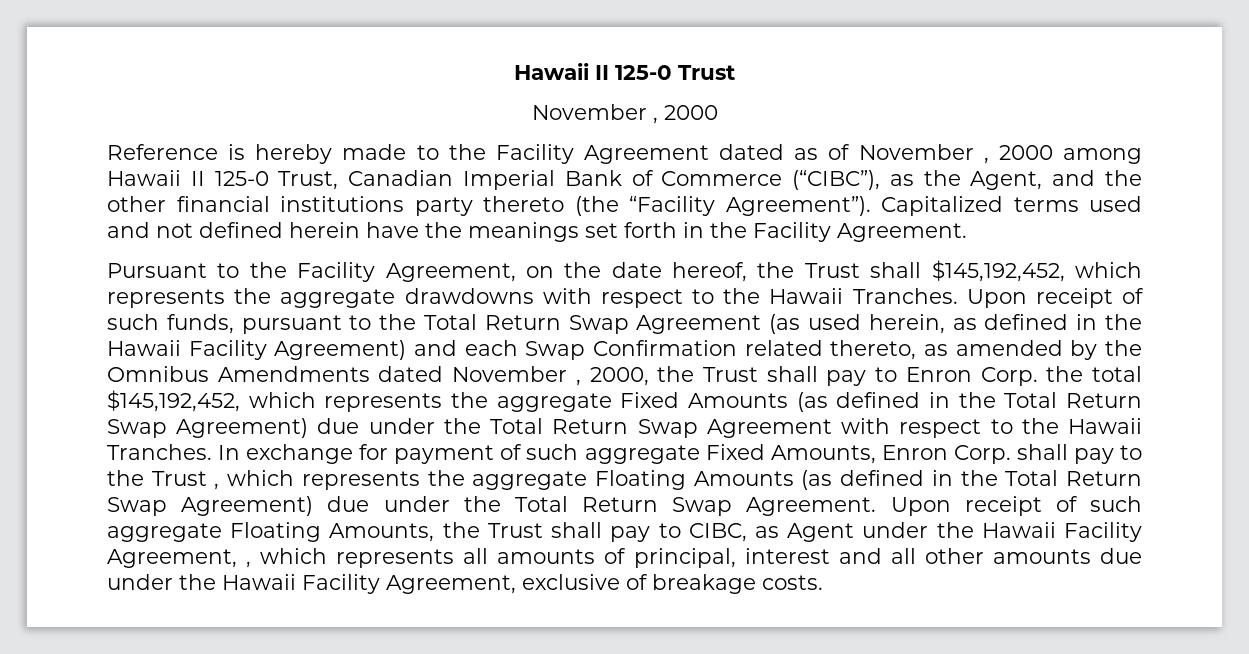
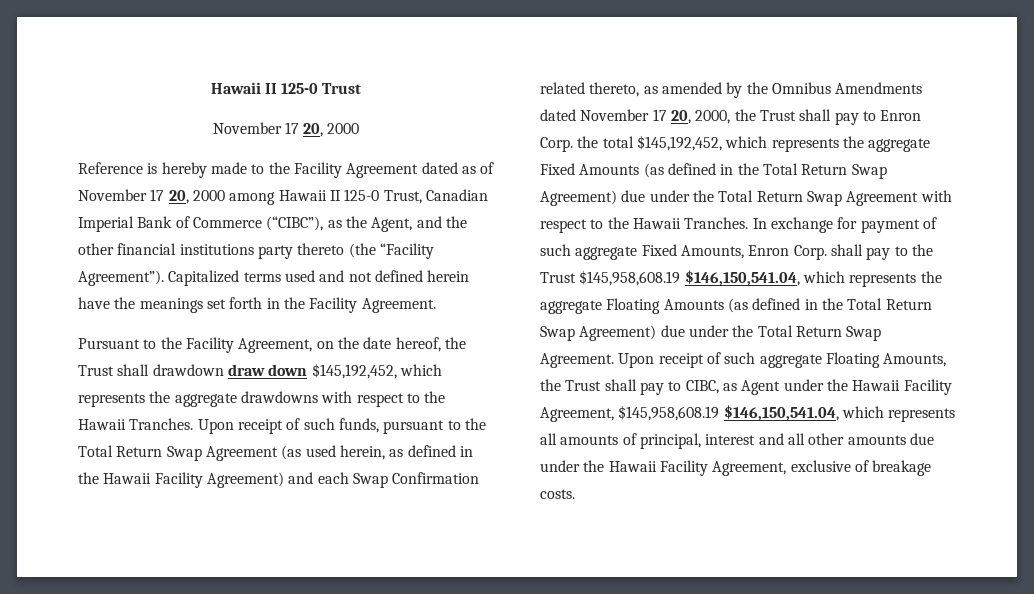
[652,117,658,124] , -> [284,122,324,137] 17 20,
[983,157,989,164] , -> [150,189,189,204] 17 20,
(922, 270) none -> [152,364,308,376] drawdown draw down
[575,379,581,386] , -> [652,109,691,124] 17 20,
[214,483,220,490] , -> [579,270,800,286] $145,958,608.19 $146,150,541.04,
[246,561,252,568] , -> [618,405,839,421] $145,958,608.19 $146,150,541.04,

